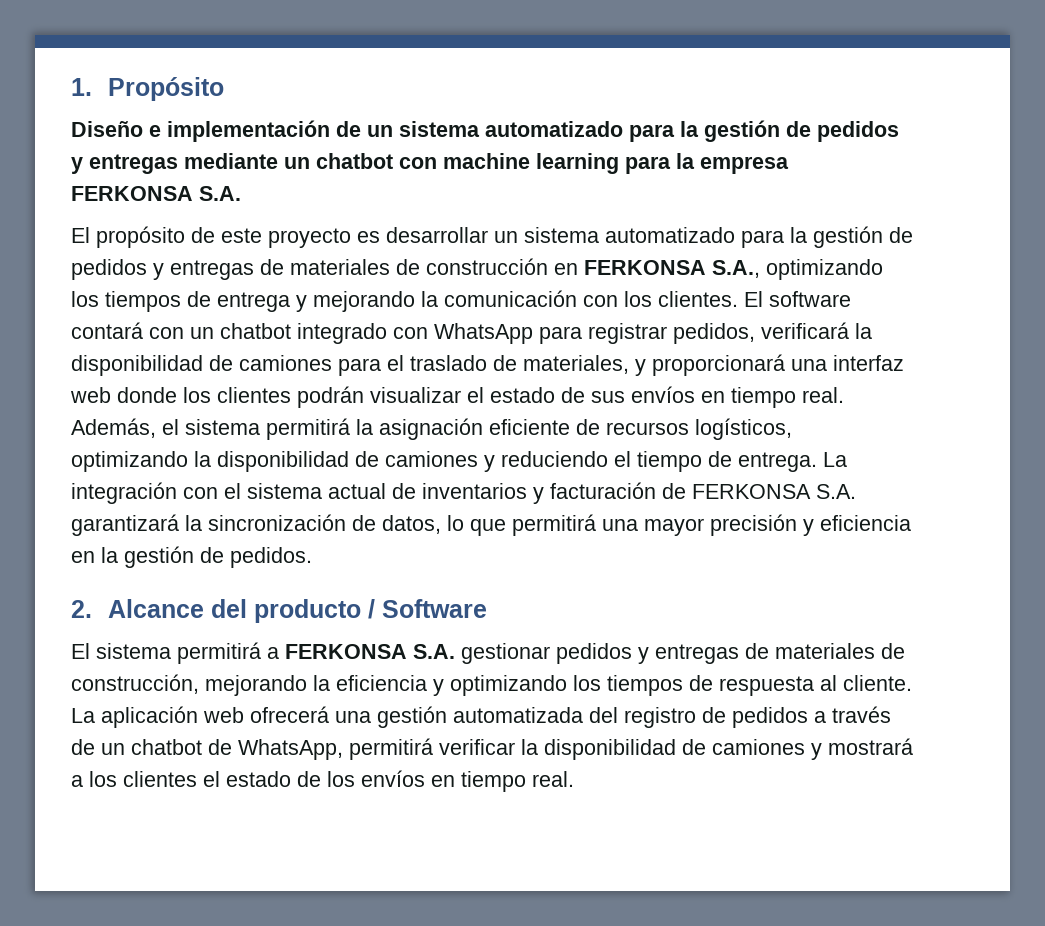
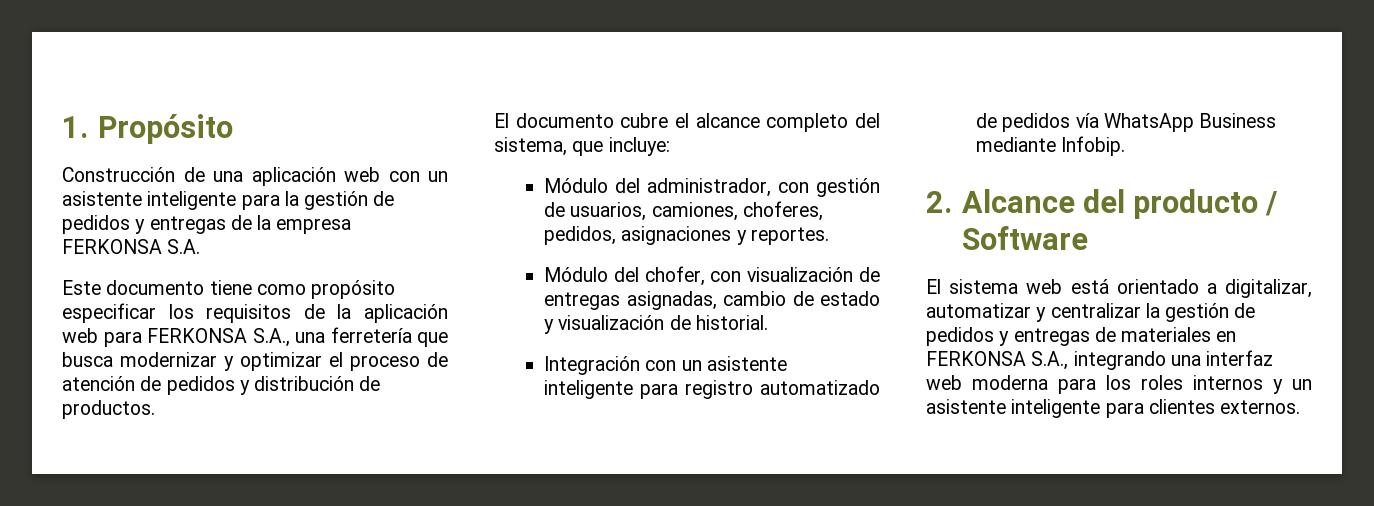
[71,120,899,142] [71,153,789,174] [71,186,241,201] [71,226,735,248] Diseño e implementación de un sistema automatizado para la gestión de pedidos y entregas mediante un chatbot con machine learning para la empresa FERKONSA S.A. // El propósito de este proyecto es desarrollar un sistema automatizado -> [62,167,448,186] [62,191,237,210] Construcción de una aplicación web con un asistente inteligente
[290,258,883,280] [71,290,851,312] [71,322,872,344] [71,354,904,376] [70,386,844,408] [71,418,792,440] [71,451,847,472] [71,482,856,504] [71,514,911,536] [71,546,312,568] materiales de construcción en FERKONSA S.A., optimizando los tiempos de entrega y mejorando la comunicación con los clientes. El software contará con un chatbot integrado con WhatsApp para registrar pedidos, verificará la disponibilidad de camiones para el traslado de materiales, y proporcionará una interfaz web donde los clientes podrán visualizar el estado de sus envíos en tiempo real. Además, el sistema permitirá la asignación eficiente de recursos logísticos, optimizando la disponibilidad de camiones y reduciendo el tiempo de entrega. La integración con el sistema actual de inventarios y facturación de FERKONSA S.A. garantizará la sincronización de datos, lo que permitirá una mayor precisión y eficiencia en la gestión de pedidos. -> [257,215,352,234] [62,239,201,254] [62,280,396,299] [62,303,449,323] [62,327,448,347] [62,352,448,371] [62,376,381,395] [62,400,155,419] [494,113,880,132] [494,137,670,156] [544,178,880,197] [544,201,823,221] [544,226,829,245] [544,266,880,286] [544,291,880,310] [544,315,768,334] [544,356,787,375] [544,380,880,399] [976,113,1277,132] [976,136,1126,156] la empresa FERKONSA S.A. // Este documento tiene como propósito especificar los requisitos de la aplicación web para FERKONSA S.A., una ferretería que busca modernizar y optimizar el proceso de atención de pedidos y distribución de productos. // El documento cubre el alcance completo del sistema, que incluye: // Módulo del administrador, con gestión de usuarios, camiones, choferes, pedidos, asignaciones y reportes. // Módulo del chofer, con visualización de entregas asignadas, cambio de estado y visualización de historial. // Integración con un asistente inteligente para registro automatizado de pedidos vía WhatsApp Business mediante Infobip.
[177,642,905,664] [71,674,912,696] [71,706,891,728] [71,738,913,760] [71,770,574,792] permitirá a FERKONSA S.A. gestionar pedidos y entregas de materiales de construcción, mejorando la eficiencia y optimizando los tiempos de respuesta al cliente. La aplicación web ofrecerá una gestión automatizada del registro de pedidos a través de un chatbot de WhatsApp, permitirá verificar la disponibilidad de camiones y mostrará a los clientes el estado de los envíos en tiempo real. -> [1026,279,1312,298] [926,303,1256,322] [926,327,1237,346] [926,350,1274,370] [926,375,1312,394] [926,399,1301,418] web está orientado a digitalizar, automatizar y centralizar la gestión de pedidos y entregas de materiales en FERKONSA S.A., integrando una interfaz web moderna para los roles internos y un asistente inteligente para clientes externos.

